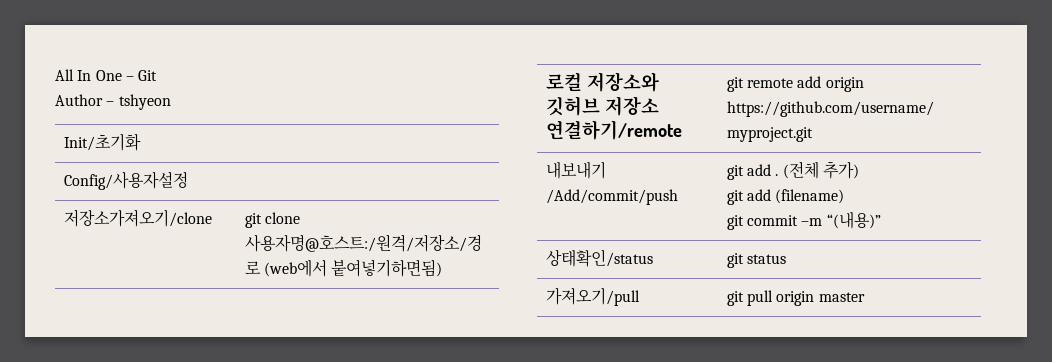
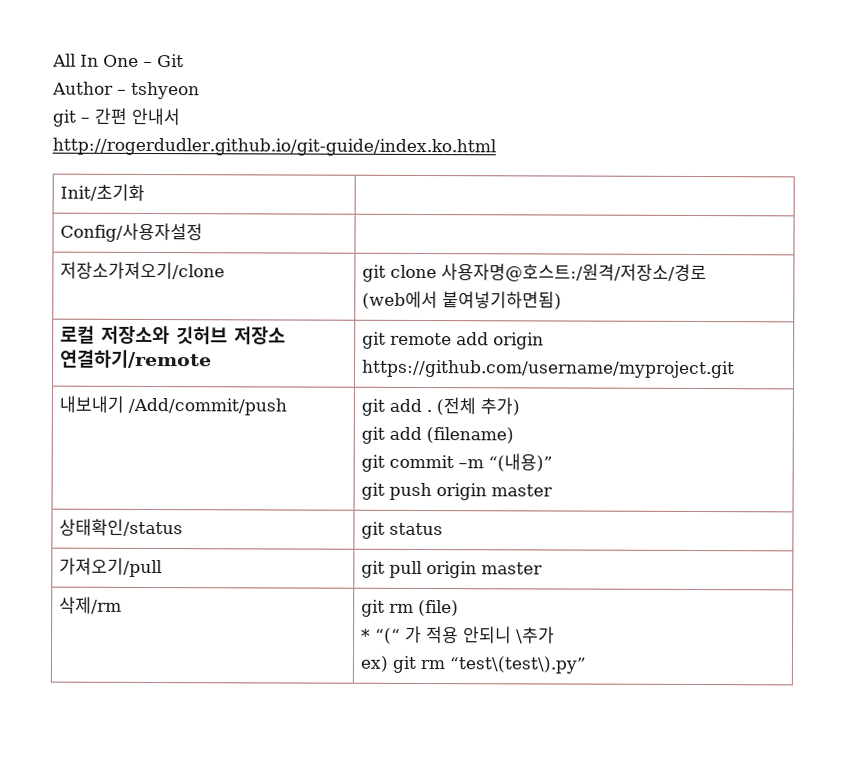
(171, 102) none -> [52,107,180,127] [52,137,496,157] // git – 간편 안내서 // http://rogerdudler.github.io/git-guide/index.ko.html
(881, 220) none -> [361,482,554,501] // git push origin master
(865, 297) none -> [59,596,123,614] [361,599,460,617] [361,625,556,644] [360,655,587,674] // 삭제/rm | git rm (file) // * “(“ 가 적용 안되니 \추가 // ex) git rm “test\(test\).py”

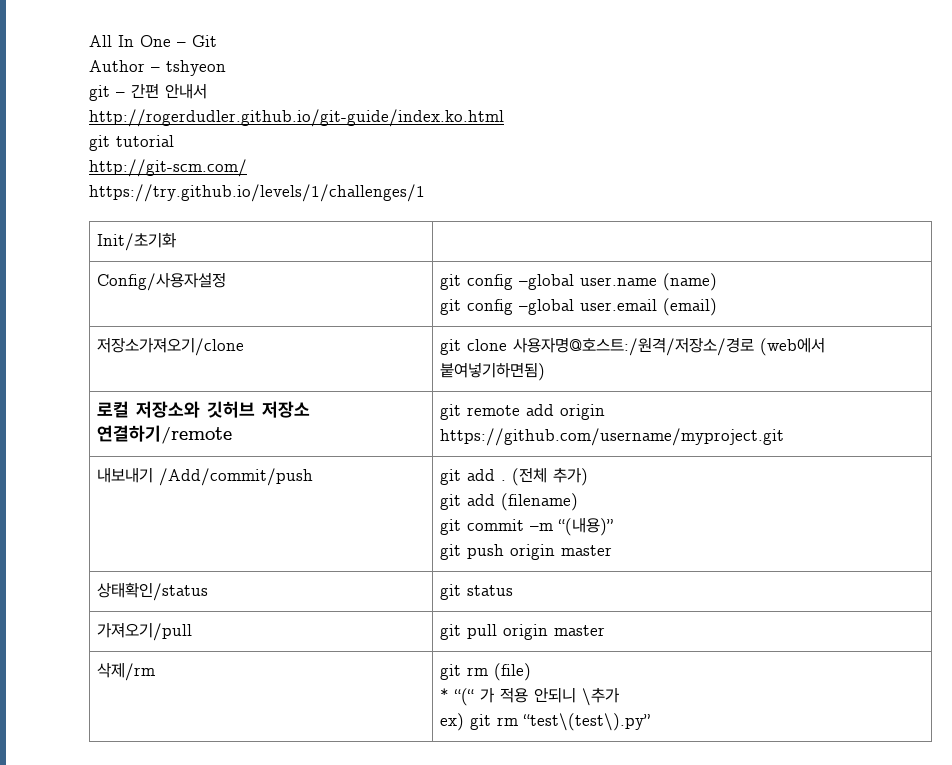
[60,183,146,201] [60,222,204,243] // Init/초기화 | // Config/사용자설정 | -> [89,135,174,151] [89,159,247,177] [89,184,425,202] [96,232,176,251] [96,272,226,291] [439,273,717,291] [439,298,717,316] // git tutorial // http://git-scm.com/ // https://try.github.io/levels/1/challenges/1 // Init/초기화 | // Config/사용자설정 | git config –global user.name (name) // git config –global user.email (email)

